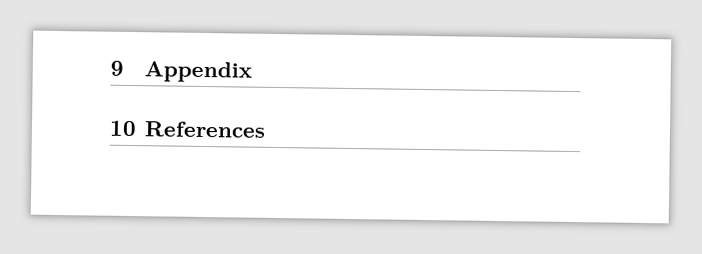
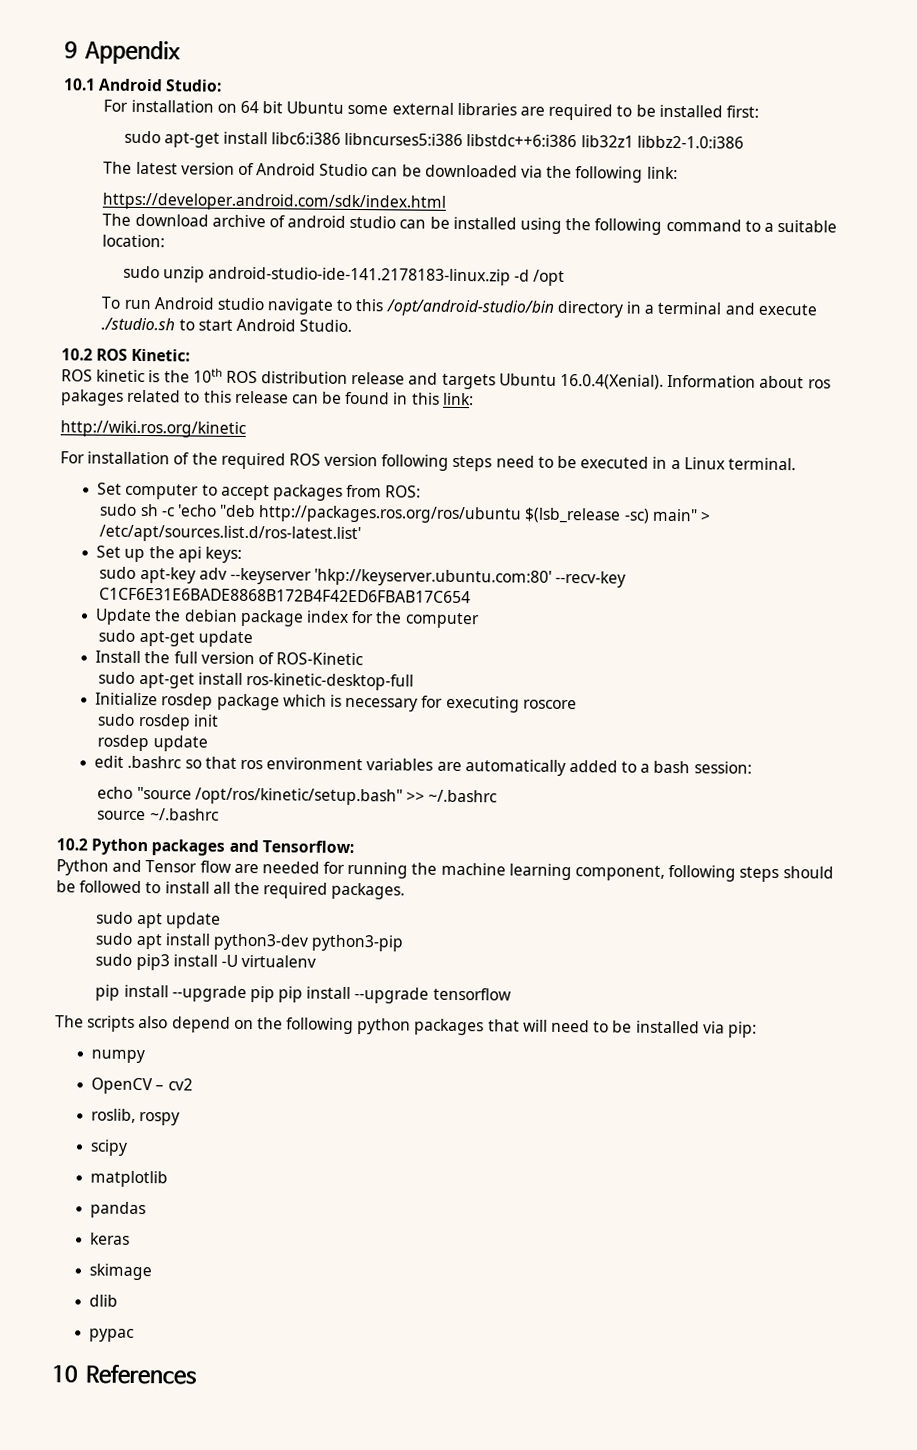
(252, 72) none -> [63,78,223,92] [103,99,759,121] [123,130,744,149] [103,161,678,183] [102,192,447,212] [102,213,838,235] [102,234,166,248] [122,265,566,286] [101,296,817,318] [101,317,353,332] [61,348,191,362] [61,368,831,390] [60,389,474,406] [60,420,246,438] [60,451,796,472] [97,482,422,501] [99,503,712,524] [99,524,362,544] [96,545,242,563] [99,566,627,588] [99,587,472,604] [95,608,480,629] [98,629,253,648] [95,650,364,666] [98,671,414,691] [95,692,577,713] [97,713,219,731] [97,734,208,752] [94,755,752,777] [97,786,498,806] [97,808,219,821] [56,838,354,856] [56,859,834,883] [56,880,406,900] [96,911,221,929] [95,932,405,952] [95,953,317,971] [95,984,512,1004] [55,1015,757,1038] [91,1049,146,1064] [91,1077,193,1095] [91,1108,181,1126] [90,1139,129,1156] [90,1170,169,1188] [90,1201,147,1219] [90,1232,131,1245] [89,1263,153,1281] [89,1294,119,1307] [89,1328,135,1342] // 10.1 Android Studio: // For installation on 64 bit Ubuntu some external libraries are required to be installed first: // sudo apt-get install libc6:i386 libncurses5:i386 libstdc++6:i386 lib32z1 libbz2-1.0:i386 // The latest version of Android Studio can be downloaded via the following link: // https://developer.android.com/sdk/index.html // The download archive of android studio can be installed using the following command to a suitable location: // sudo unzip android-studio-ide-141.2178183-linux.zip -d /opt // To run Android studio navigate to this /opt/android-studio/bin directory in a terminal and execute ./studio.sh to start Android Studio. // 10.2 ROS Kinetic: // ROS kinetic is the 10th ROS distribution release and targets Ubuntu 16.0.4(Xenial). Information about ros pakages related to this release can be found in this link: // http://wiki.ros.org/kinetic // For installation of the required ROS version following steps need to be executed in a Linux terminal. // Set computer to accept packages from ROS: // sudo sh -c 'echo "deb http://packages.ros.org/ros/ubuntu $(lsb_release -sc) main" > /etc/apt/sources.list.d/ros-latest.list' // Set up the api keys: // sudo apt-key adv --keyserver 'hkp://keyserver.ubuntu.com:80' --recv-key C1CF6E31E6BADE8868B172B4F42ED6FBAB17C654 // Update the debian package index for the computer // sudo apt-get update // Install the full version of ROS-Kinetic // sudo apt-get install ros-kinetic-desktop-full // Initialize rosdep package which is necessary for executing roscore // sudo rosdep init // rosdep update // edit .bashrc so that ros environment variables are automatically added to a bash session: // echo "source /opt/ros/kinetic/setup.bash" >> ~/.bashrc // source ~/.bashrc // 10.2 Python packages and Tensorflow: // Python and Tensor flow are needed for running the machine learning component, following steps should be followed to install all the required packages. // sudo apt update // sudo apt install python3-dev python3-pip // sudo pip3 install -U virtualenv // pip install --upgrade pip pip install --upgrade tensorflow // The scripts also depend on the following python packages that will need to be installed via pip: // numpy // OpenCV – cv2 // roslib, rospy // scipy // matplotlib // pandas // keras // skimage // dlib // pypac

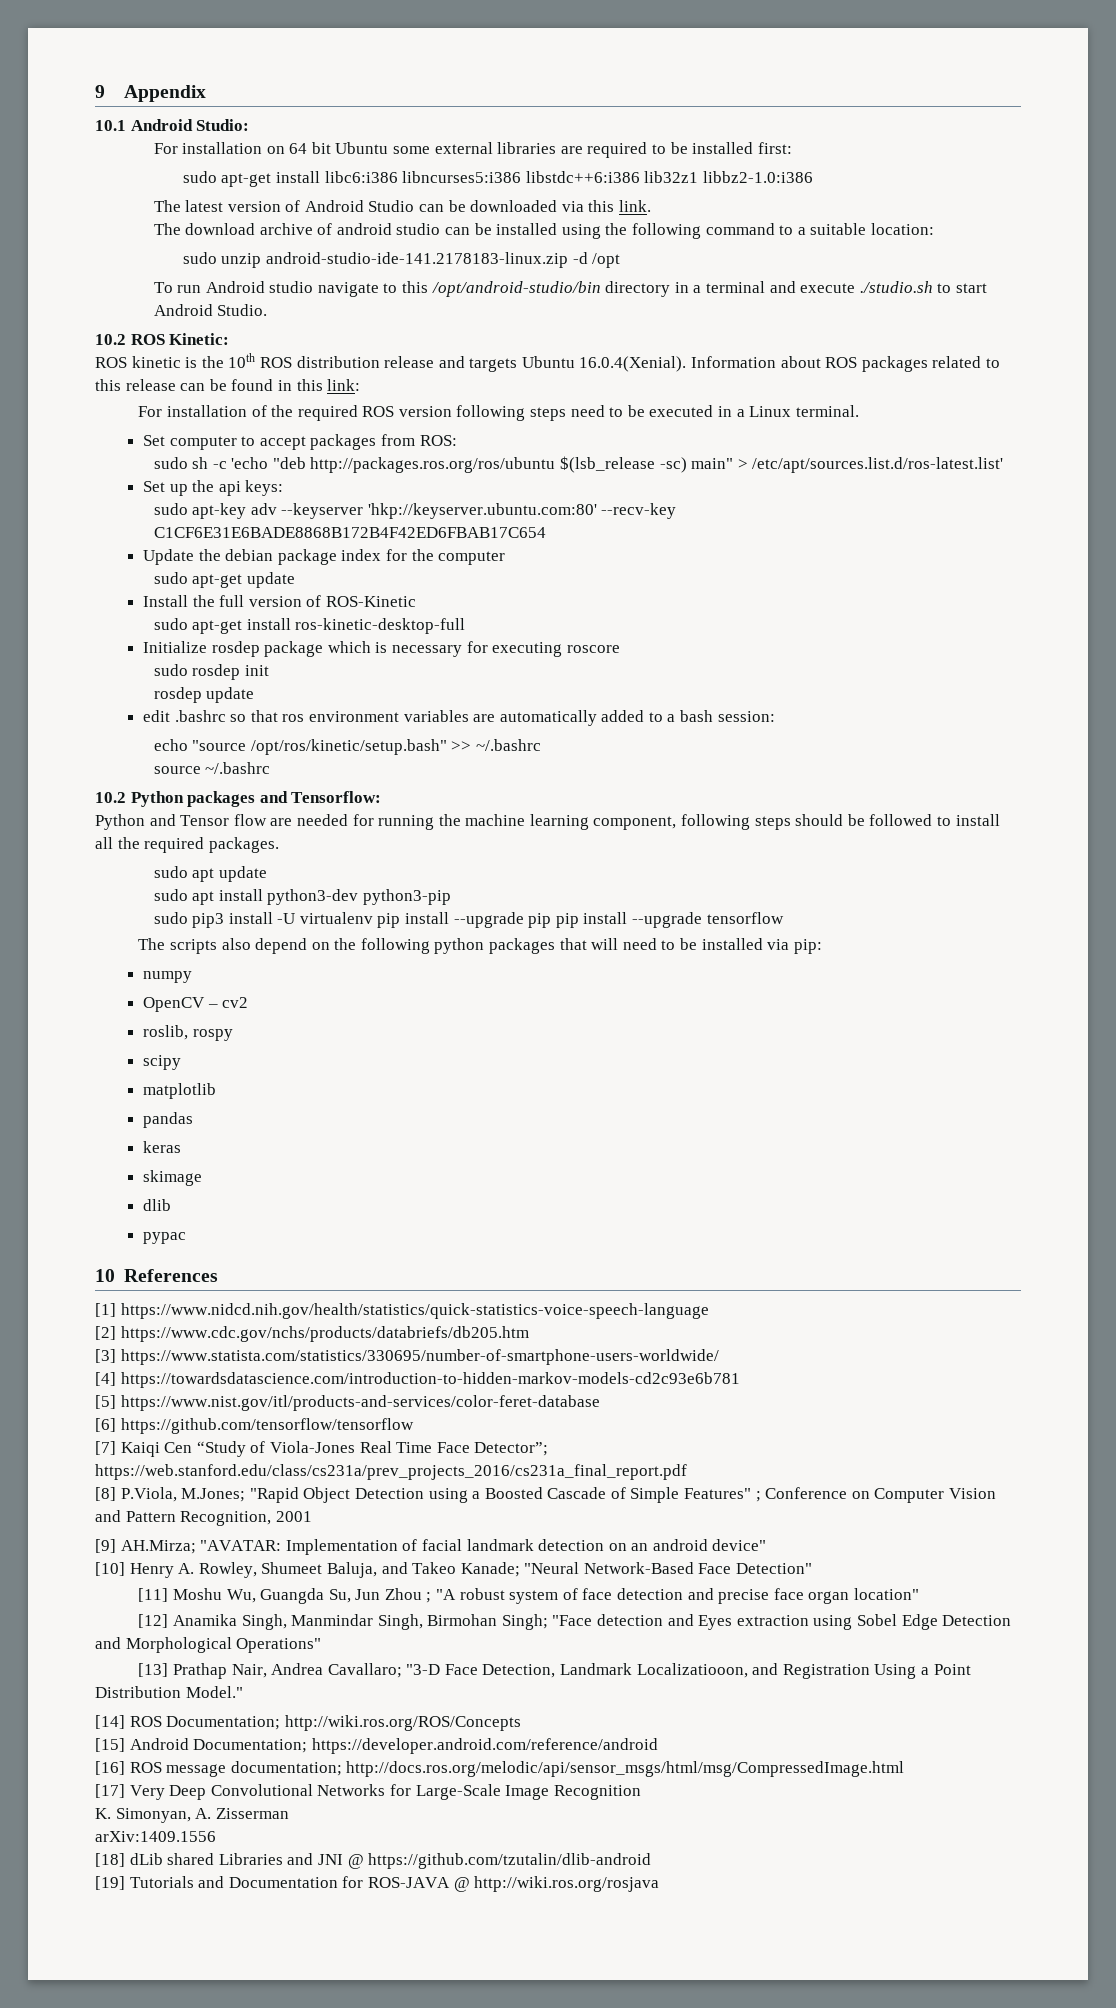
[546,165,678,183] [102,192,447,212] the following link: // https://developer.android.com/sdk/index.html -> [588,200,652,212] this link.
[807,379,831,389] [60,389,124,406] ros pakages -> [825,356,928,372] ROS packages
[60,420,246,438] // http://wiki.ros.org/kinetic -> (361, 385) none
(317, 961) // -> (373, 918) none
(197, 1374) none -> [95,1303,709,1319] [95,1326,529,1342] [95,1349,719,1365] [95,1372,740,1388] [95,1395,600,1411] [95,1418,414,1434] [95,1441,549,1457] [95,1464,687,1480] [95,1487,997,1503] [95,1510,312,1526] [95,1539,767,1555] [95,1562,813,1578] [138,1588,919,1604] [138,1614,1012,1630] [95,1637,322,1653] [138,1663,971,1679] [95,1686,243,1698] [95,1715,521,1731] [95,1738,658,1754] [95,1761,905,1777] [95,1784,641,1800] [95,1808,289,1823] [95,1831,216,1842] [95,1853,652,1869] [95,1876,660,1892] // [1] https://www.nidcd.nih.gov/health/statistics/quick-statistics-voice-speech-language // [2] https://www.cdc.gov/nchs/products/databriefs/db205.htm // [3] https://www.statista.com/statistics/330695/number-of-smartphone-users-worldwide/ // [4] https://towardsdatascience.com/introduction-to-hidden-markov-models-cd2c93e6b781 // [5] https://www.nist.gov/itl/products-and-services/color-feret-database // [6] https://github.com/tensorflow/tensorflow // [7] Kaiqi Cen “Study of Viola-Jones Real Time Face Detector”; https://web.stanford.edu/class/cs231a/prev_projects_2016/cs231a_final_report.pdf // [8] P.Viola, M.Jones; "Rapid Object Detection using a Boosted Cascade of Simple Features" ; Conference on Computer Vision and Pattern Recognition, 2001 // [9] AH.Mirza; "AVATAR: Implementation of facial landmark detection on an android device" // [10] Henry A. Rowley, Shumeet Baluja, and Takeo Kanade; "Neural Network-Based Face Detection" // [11] Moshu Wu, Guangda Su, Jun Zhou ; "A robust system of face detection and precise face organ location" // [12] Anamika Singh, Manmindar Singh, Birmohan Singh; "Face detection and Eyes extraction using Sobel Edge Detection and Morphological Operations" // [13] Prathap Nair, Andrea Cavallaro; "3-D Face Detection, Landmark Localizatiooon, and Registration Using a Point Distribution Model." // [14] ROS Documentation; http://wiki.ros.org/ROS/Concepts // [15] Android Documentation; https://developer.android.com/reference/android // [16] ROS message documentation; http://docs.ros.org/melodic/api/sensor_msgs/html/msg/CompressedImage.html // [17] Very Deep Convolutional Networks for Large-Scale Image Recognition // K. Simonyan, A. Zisserman // arXiv:1409.1556 // [18] dLib shared Libraries and JNI @ https://github.com/tzutalin/dlib-android // [19] Tutorials and Documentation for ROS-JAVA @ http://wiki.ros.org/rosjava

